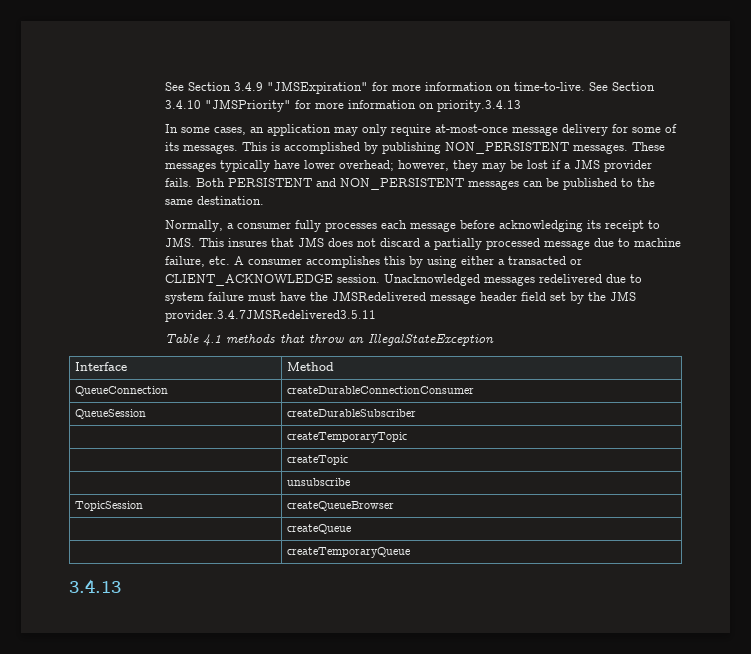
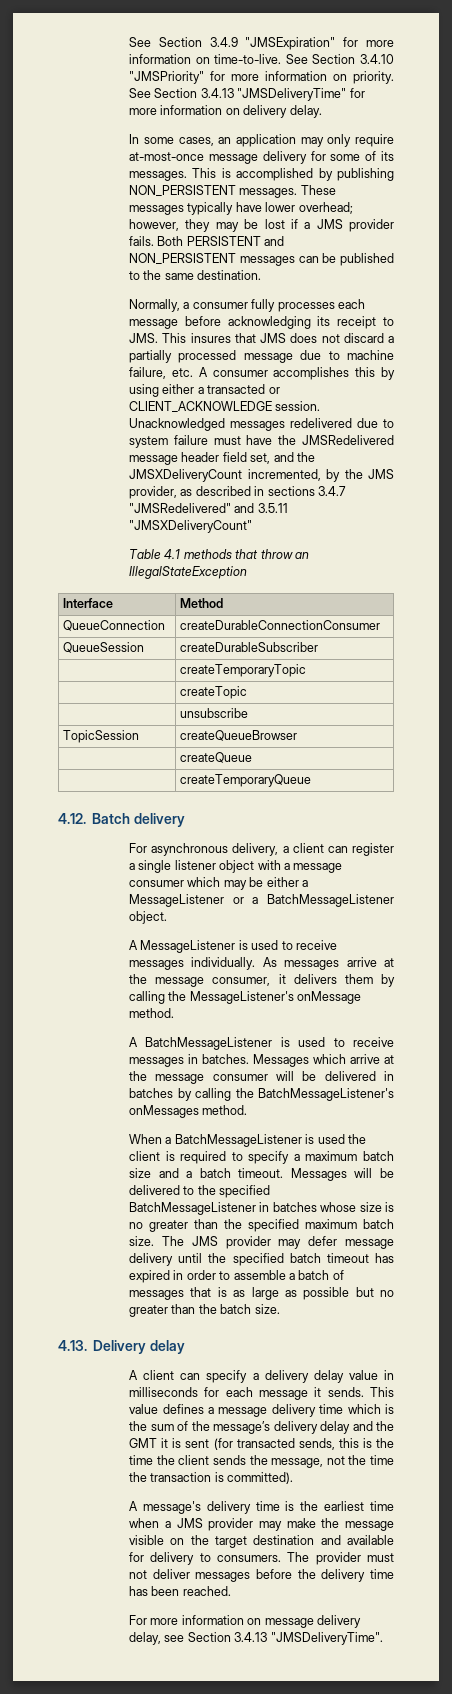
[436,100,521,112] priority.3.4.13 -> [353,71,394,84] [129,88,365,101] [129,105,322,118] priority. See Section 3.4.13 "JMSDeliveryTime" for more information on delivery delay.
[549,291,636,304] [164,309,376,322] set by the JMS provider.3.4.7JMSRedelivered3.5.11 -> [250,452,315,464] [129,469,395,482] [129,486,346,499] [129,503,288,513] [129,520,253,533] set, and the JMSXDeliveryCount incremented, by the JMS provider, as described in sections 3.4.7 "JMSRedelivered" and 3.5.11 "JMSXDeliveryCount"
[69,579,121,593] 3.4.13 -> [58,813,186,827] [129,843,394,856] [129,860,343,873] [129,877,308,890] [129,894,394,907] [129,911,168,924] [129,940,337,953] [129,957,395,970] [129,974,395,987] [129,991,362,1004] [129,1008,175,1018] [129,1037,395,1050] [129,1054,394,1067] [129,1071,394,1084] [129,1088,394,1101] [129,1105,248,1118] [129,1134,366,1147] [129,1151,394,1164] [129,1168,394,1181] [129,1185,271,1198] [129,1202,395,1215] [129,1219,394,1232] [129,1236,394,1249] [129,1253,394,1266] [129,1270,344,1283] [129,1287,395,1300] [129,1304,280,1317] [58,1340,186,1354] [129,1370,395,1383] [129,1387,394,1400] [129,1404,395,1417] [129,1421,395,1434] [129,1438,395,1450] [129,1455,395,1468] [129,1472,294,1484] [129,1501,394,1514] [129,1518,394,1531] [129,1535,394,1548] [129,1552,394,1565] [129,1569,394,1582] [129,1586,231,1596] [129,1615,361,1628] [129,1632,383,1645] 4.12. Batch delivery // For asynchronous delivery, a client can register a single listener object with a message consumer which may be either a MessageListener or a BatchMessageListener object. // A MessageListener is used to receive messages individually. As messages arrive at the message consumer, it delivers them by calling the MessageListener's onMessage method. // A BatchMessageListener is used to receive messages in batches. Messages which arrive at the message consumer will be delivered in batches by calling the BatchMessageListener's onMessages method. // When a BatchMessageListener is used the client is required to specify a maximum batch size and a batch timeout. Messages will be delivered to the specified BatchMessageListener in batches whose size is no greater than the specified maximum batch size. The JMS provider may defer message delivery until the specified batch timeout has expired in order to assemble a batch of messages that is as large as possible but no greater than the batch size. // 4.13. Delivery delay // A client can specify a delivery delay value in milliseconds for each message it sends. This value defines a message delivery time which is the sum of the message’s delivery delay and the GMT it is sent (for transacted sends, this is the time the client sends the message, not the time the transaction is committed). // A message's delivery time is the earliest time when a JMS provider may make the message visible on the target destination and available for delivery to consumers. The provider must not deliver messages before the delivery time has been reached. // For more information on message delivery delay, see Section 3.4.13 "JMSDeliveryTime".

